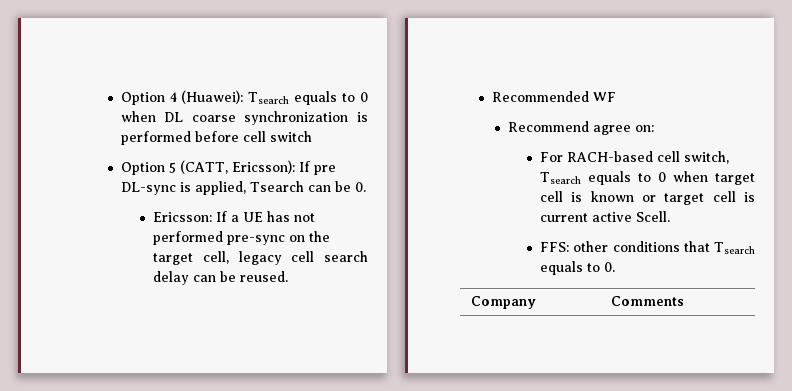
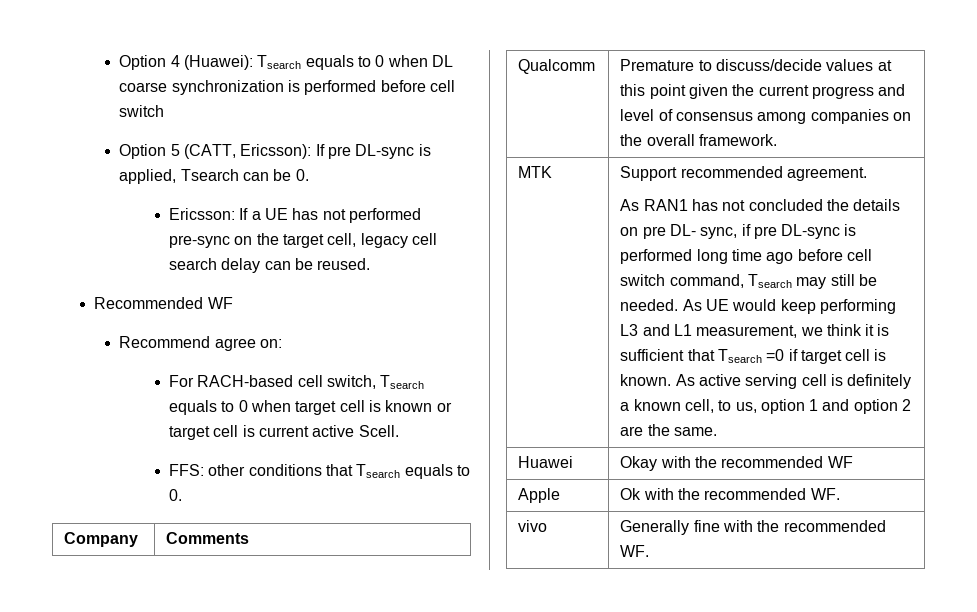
(684, 301) none -> [518,59,596,74] [620,59,892,71] [620,84,906,99] [620,109,911,124] [620,134,777,146] [518,166,553,178] [620,166,867,181] [620,199,901,211] [620,224,857,239] [620,249,872,264] [620,274,877,289] [620,299,896,314] [620,324,890,338] [620,349,887,364] [620,374,912,389] [620,399,912,414] [620,424,717,436] [518,456,574,468] [620,456,853,471] [518,488,561,503] [620,488,840,500] [518,520,548,532] [620,520,886,535] [620,545,650,557] // Qualcomm | Premature to discuss/decide values at this point given the current progress and level of consensus among companies on the overall framework. // MTK | Support recommended agreement. // As RAN1 has not concluded the details on pre DL- sync, if pre DL-sync is performed long time ago before cell switch command, Tsearch may still be needed. As UE would keep performing L3 and L1 measurement, we think it is sufficient that Tsearch =0 if target cell is known. As active serving cell is definitely a known cell, to us, option 1 and option 2 are the same. // Huawei | Okay with the recommended WF // Apple | Ok with the recommended WF. // vivo | Generally fine with the recommended WF.

